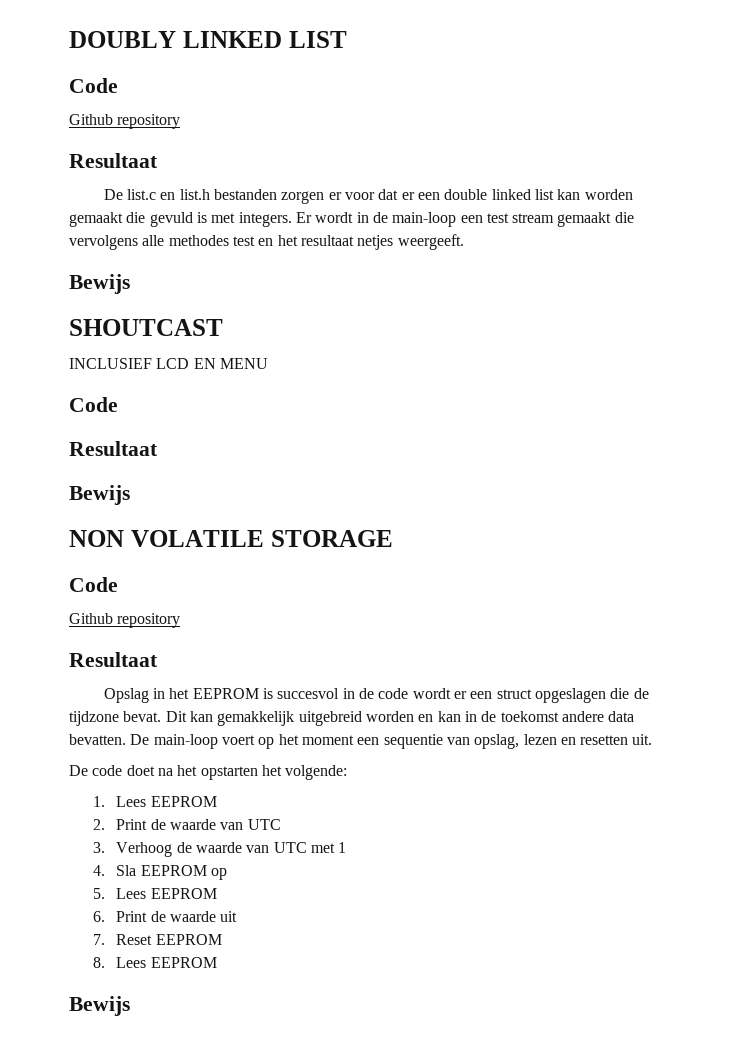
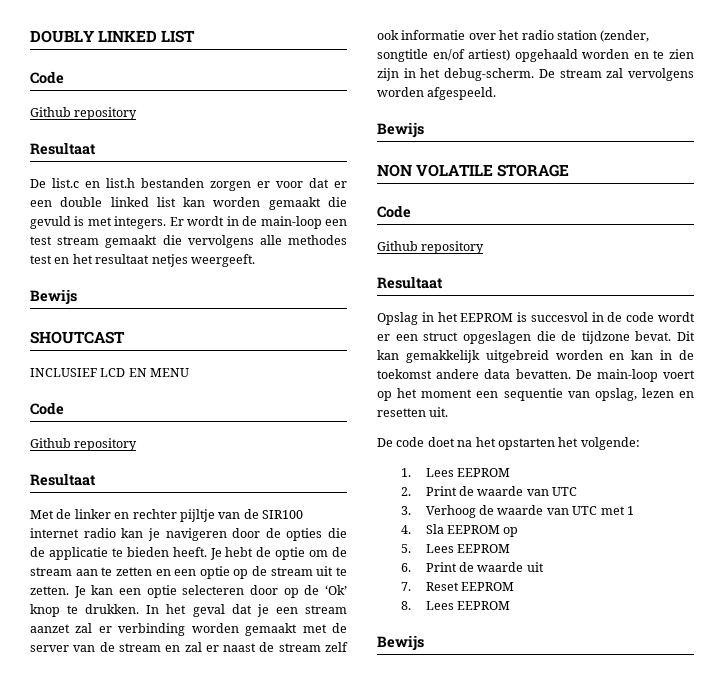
[69,441,158,456] // Resultaat -> [30,438,138,451] [30,473,96,486] [30,509,303,522] [30,528,347,541] [30,547,347,560] [30,566,347,579] [30,585,347,598] [30,604,347,617] [30,623,347,636] [30,642,349,652] [377,30,650,42] [377,49,694,62] [377,68,694,81] [377,87,497,100] // Github repository // Resultaat // Met de linker en rechter pijltje van de SIR100 internet radio kan je navigeren door de opties die de applicatie te bieden heeft. Je hebt de optie om de stream aan te zetten en een optie op de stream uit te zetten. Je kan een optie selecteren door op de ‘Ok’ knop te drukken. In het geval dat je een stream aanzet zal er verbinding worden gemaakt met de server van de stream en zal er naast de stream zelf ook informatie over het radio station (zender, songtitle en/of artiest) opgehaald worden en te zien zijn in het debug-scherm. De stream zal vervolgens worden afgespeeld.

